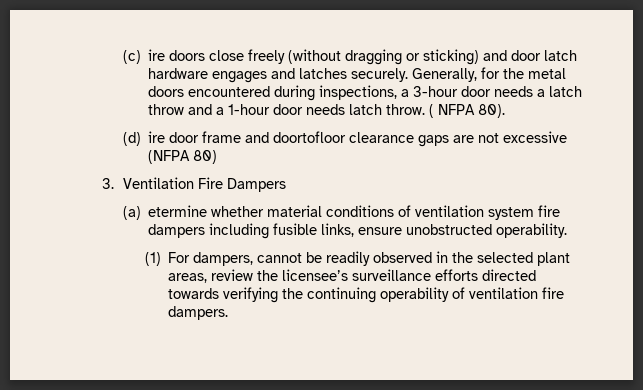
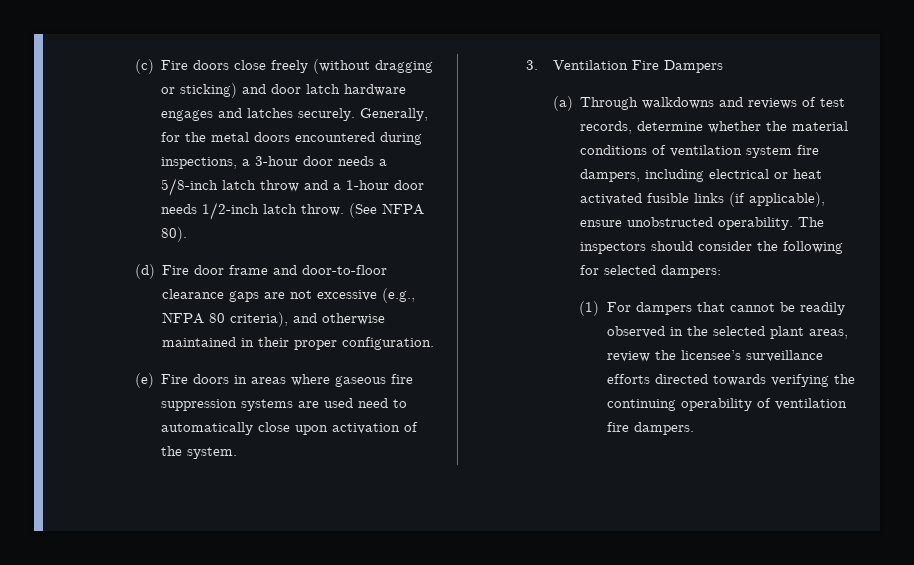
[148,49,166,61] ire -> [161,60,189,70] Fire
(546, 93) none -> [161,178,219,196] 5/8-inch
(346, 109) none -> [202,202,260,220] 1/2-inch
[429,104,435,118] ( -> [349,203,378,218] (See
[148,131,166,143] ire -> [162,265,190,275] Fire
[273,131,347,143] doortofloor -> [302,265,388,275] door-to-floor
[148,150,218,164] (NFPA 80) -> [382,288,416,303] [162,312,386,327] [162,337,435,350] [134,373,414,388] [161,398,408,411] [161,422,419,435] [161,446,238,459] (e.g., NFPA 80 criteria), and otherwise maintained in their proper configuration. // (e) Fire doors in areas where gaseous fire suppression systems are used need to automatically close upon activation of the system.
[148,205,265,217] etermine whether -> [580,97,846,110] [580,121,788,134] Through walkdowns and reviews of test records, determine whether the
[148,223,568,239] dampers including fusible links, ensure unobstructed operability. -> [580,169,823,182] [580,192,826,207] [580,217,825,230] [580,241,844,254] [580,265,722,278] dampers, including electrical or heat activated fusible links (if applicable), ensure unobstructed operability. The inspectors should consider the following for selected dampers:
[192,252,253,266] dampers, -> [635,302,725,315] dampers that

